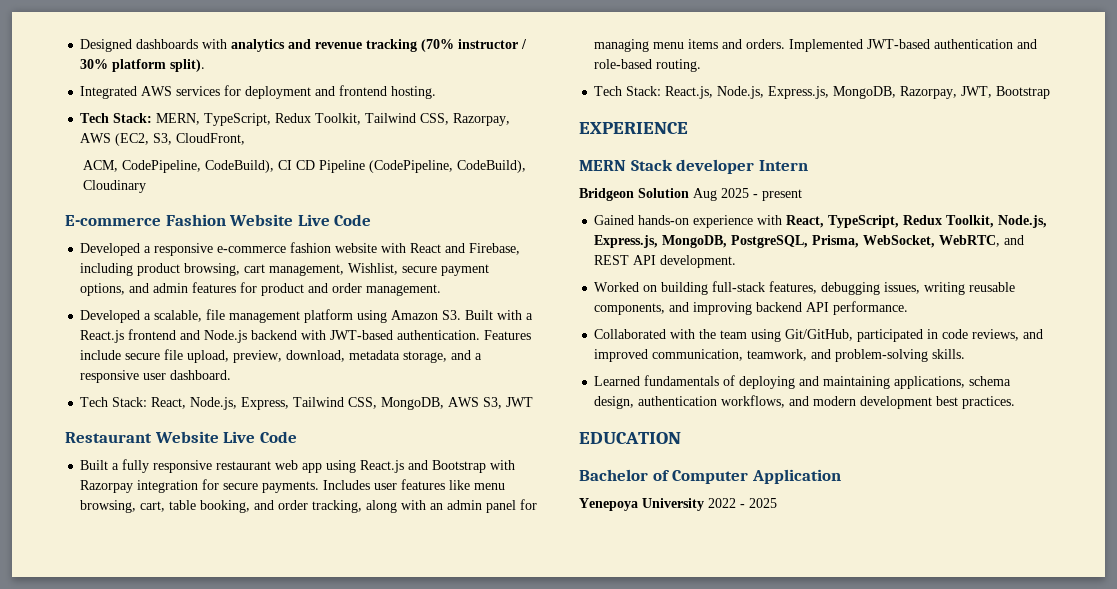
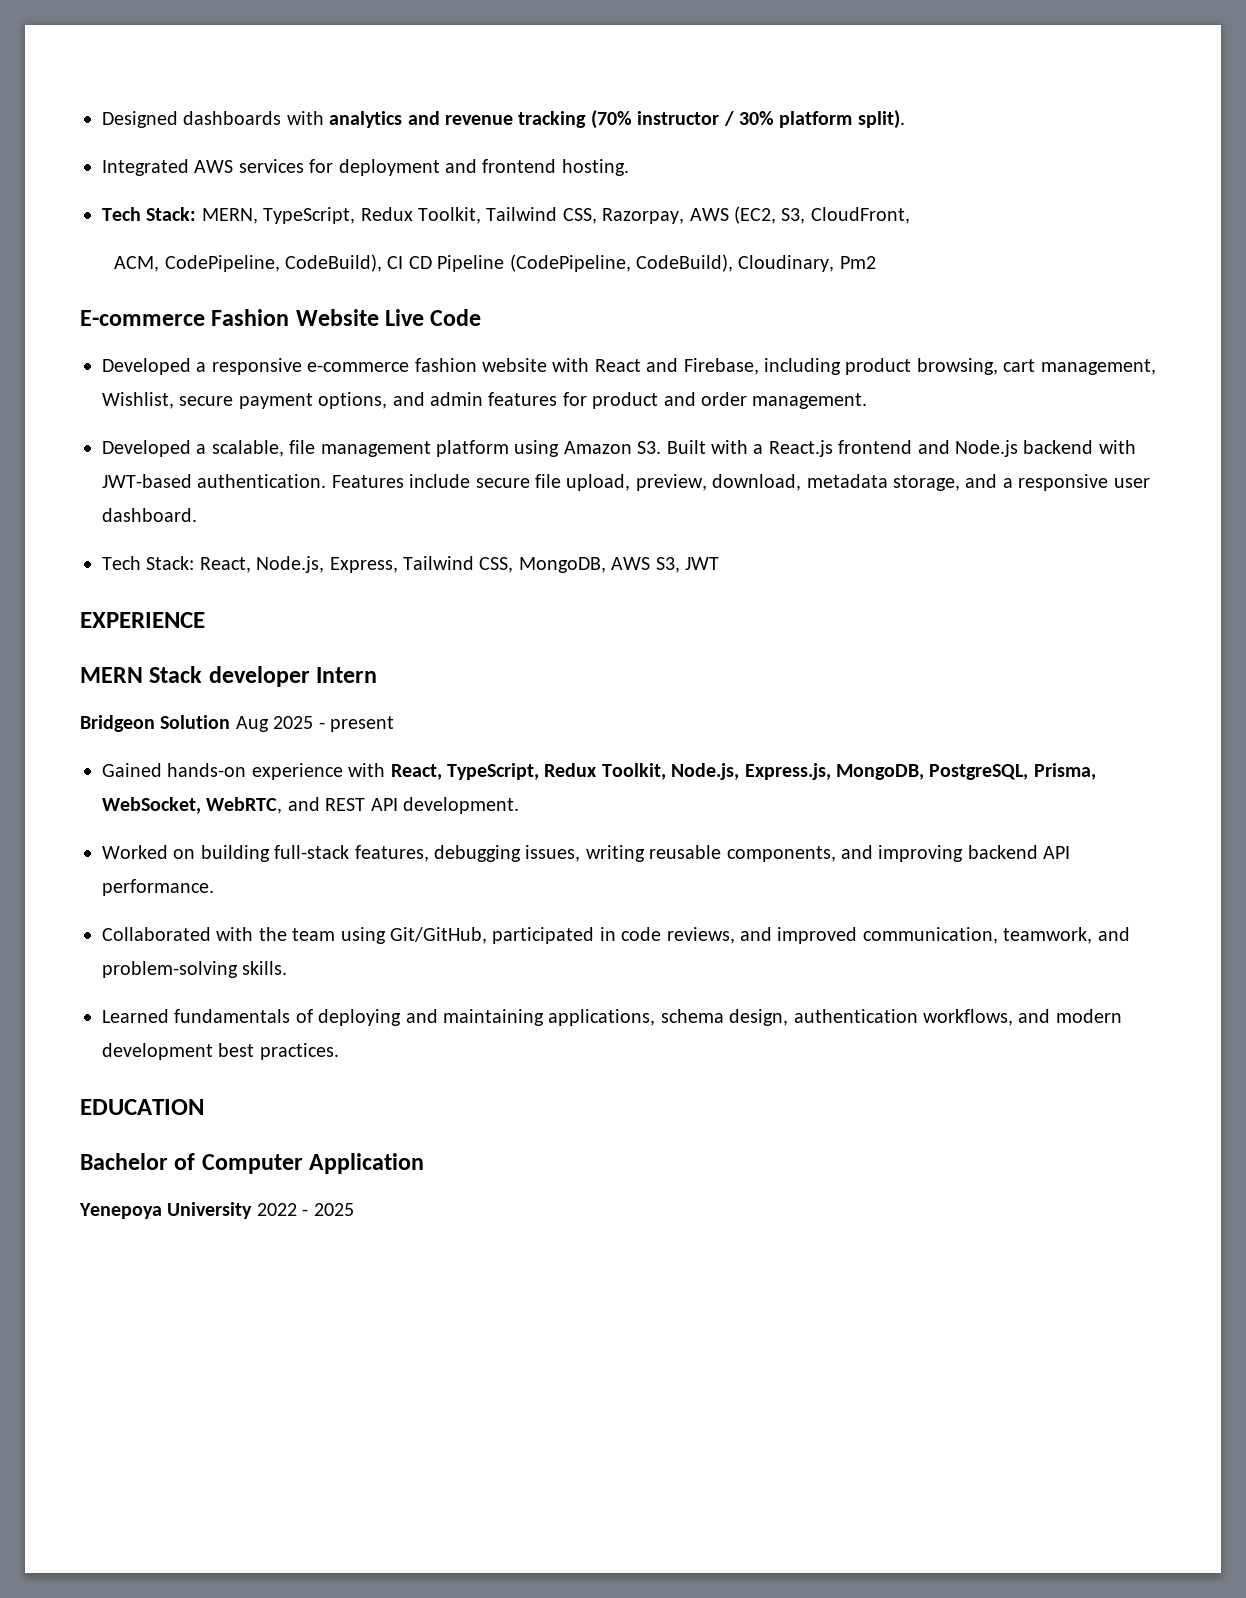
[82,180,146,193] Cloudinary -> [738,255,876,272] Cloudinary, Pm2
[65,431,297,443] [80,459,516,473] [80,479,506,493] [80,499,538,513] [594,39,1038,52] [594,59,702,72] [594,86,1051,99] // Restaurant Website Live Code // Built a fully responsive restaurant web app using React.js and Bootstrap with Razorpay integration for secure payments. Includes user features like menu browsing, cart, table booking, and order tracking, along with an admin panel for managing menu items and orders. Implemented JWT-based authentication and role-based routing. // Tech Stack: React.js, Node.js, Express.js, MongoDB, Razorpay, JWT, Bootstrap -> (719, 563) none

